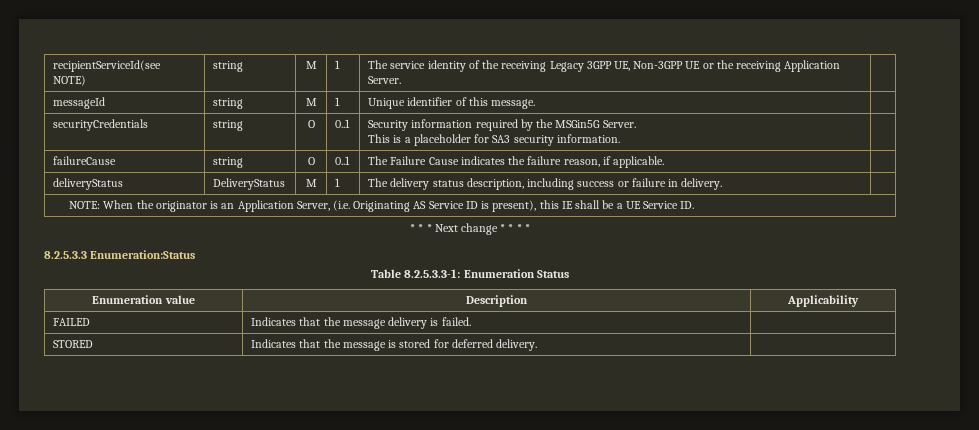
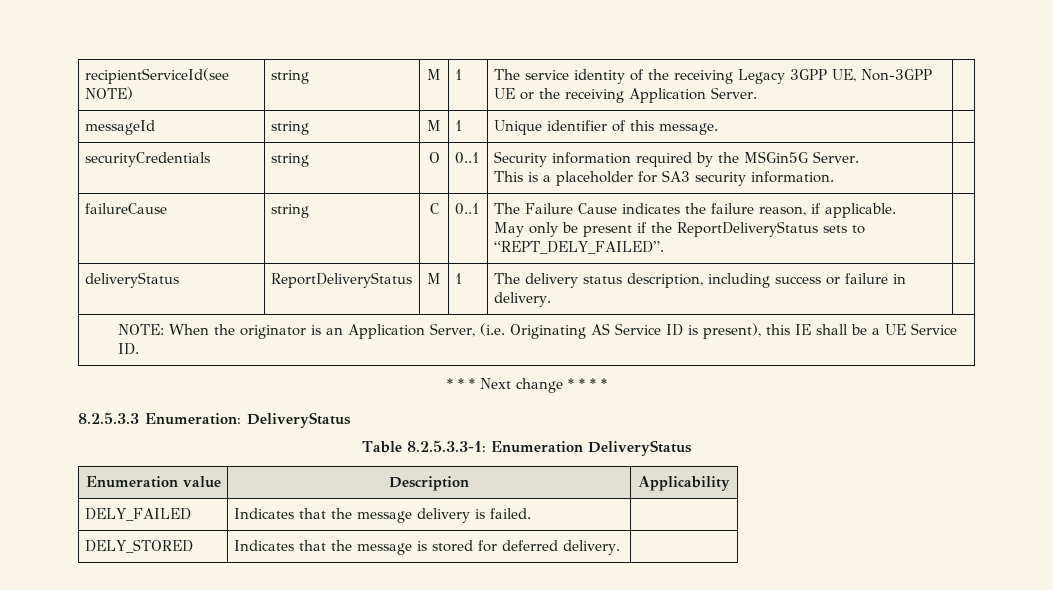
[307,157,315,165] O -> [429,203,439,214] C
(665, 162) none -> [493,221,865,237] [493,241,664,254] // May only be present if the ReportDeliveryStatus sets to “REPT_DELY_FAILED”.
[213,178,286,190] DeliveryStatus -> [270,272,412,288] ReportDeliveryStatus
[90,250,196,259] Enumeration:Status -> [145,412,351,428] Enumeration: DeliveryStatus
[536,270,569,278] Status -> [587,440,692,456] DeliveryStatus
[53,318,91,326] FAILED -> [84,508,191,521] DELY_FAILED
[53,340,94,348] STORED -> [84,539,193,553] DELY_STORED

